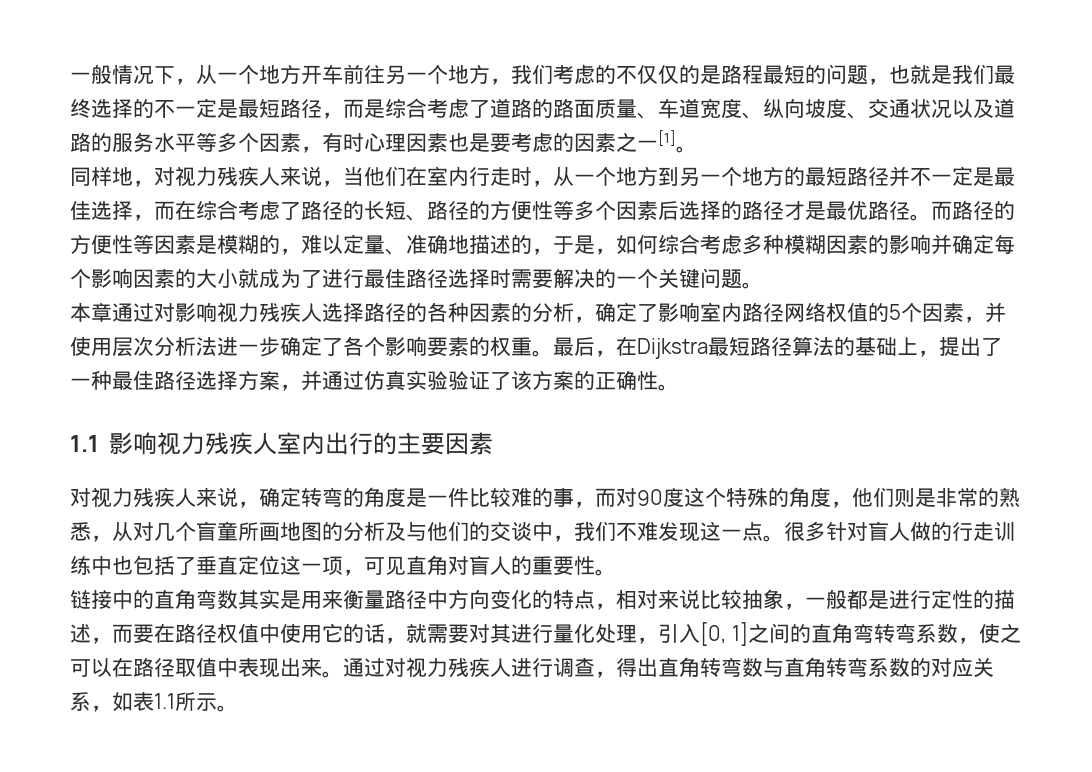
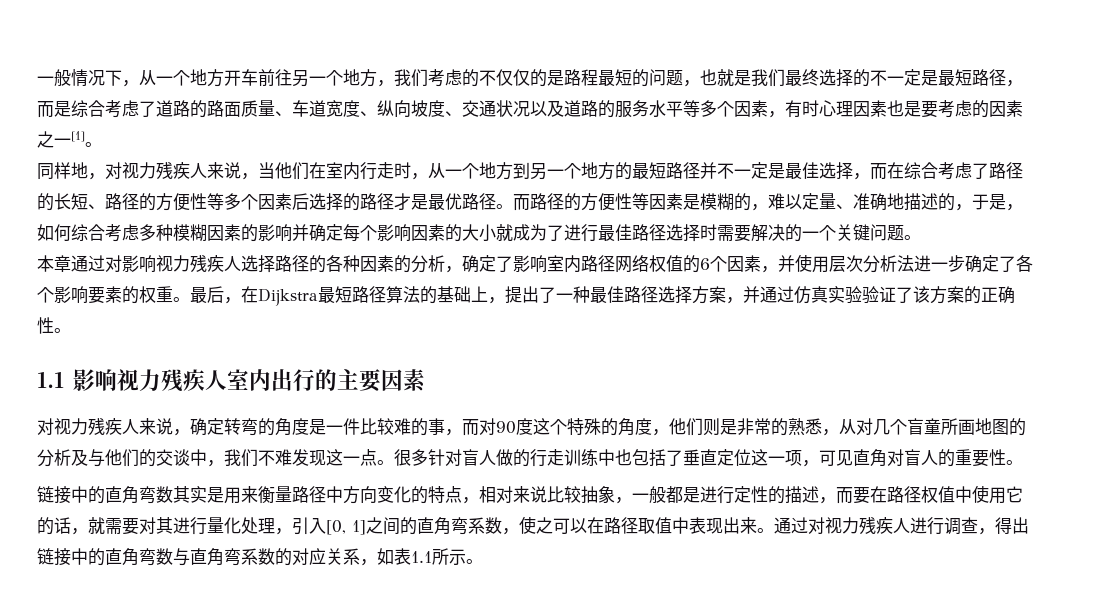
[889,304,901,320] 5 -> [700,258,710,270] 6
[873,623,916,643] 转弯 -> (468, 526) none
[658,657,721,677] 直角转 -> [37,548,139,566] 链接中的直角
[826,657,847,677] 转 -> (224, 557) none

